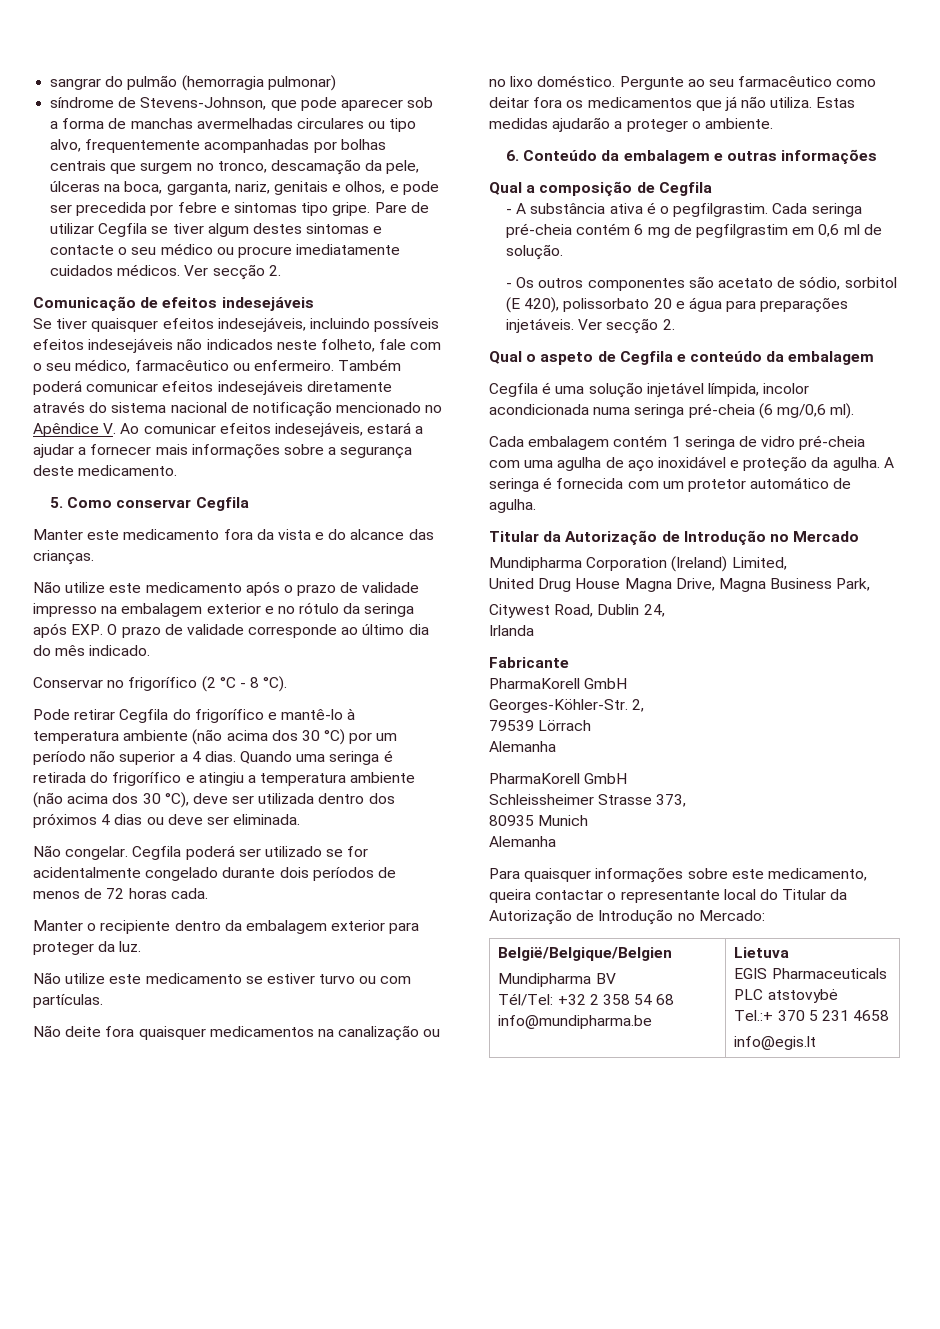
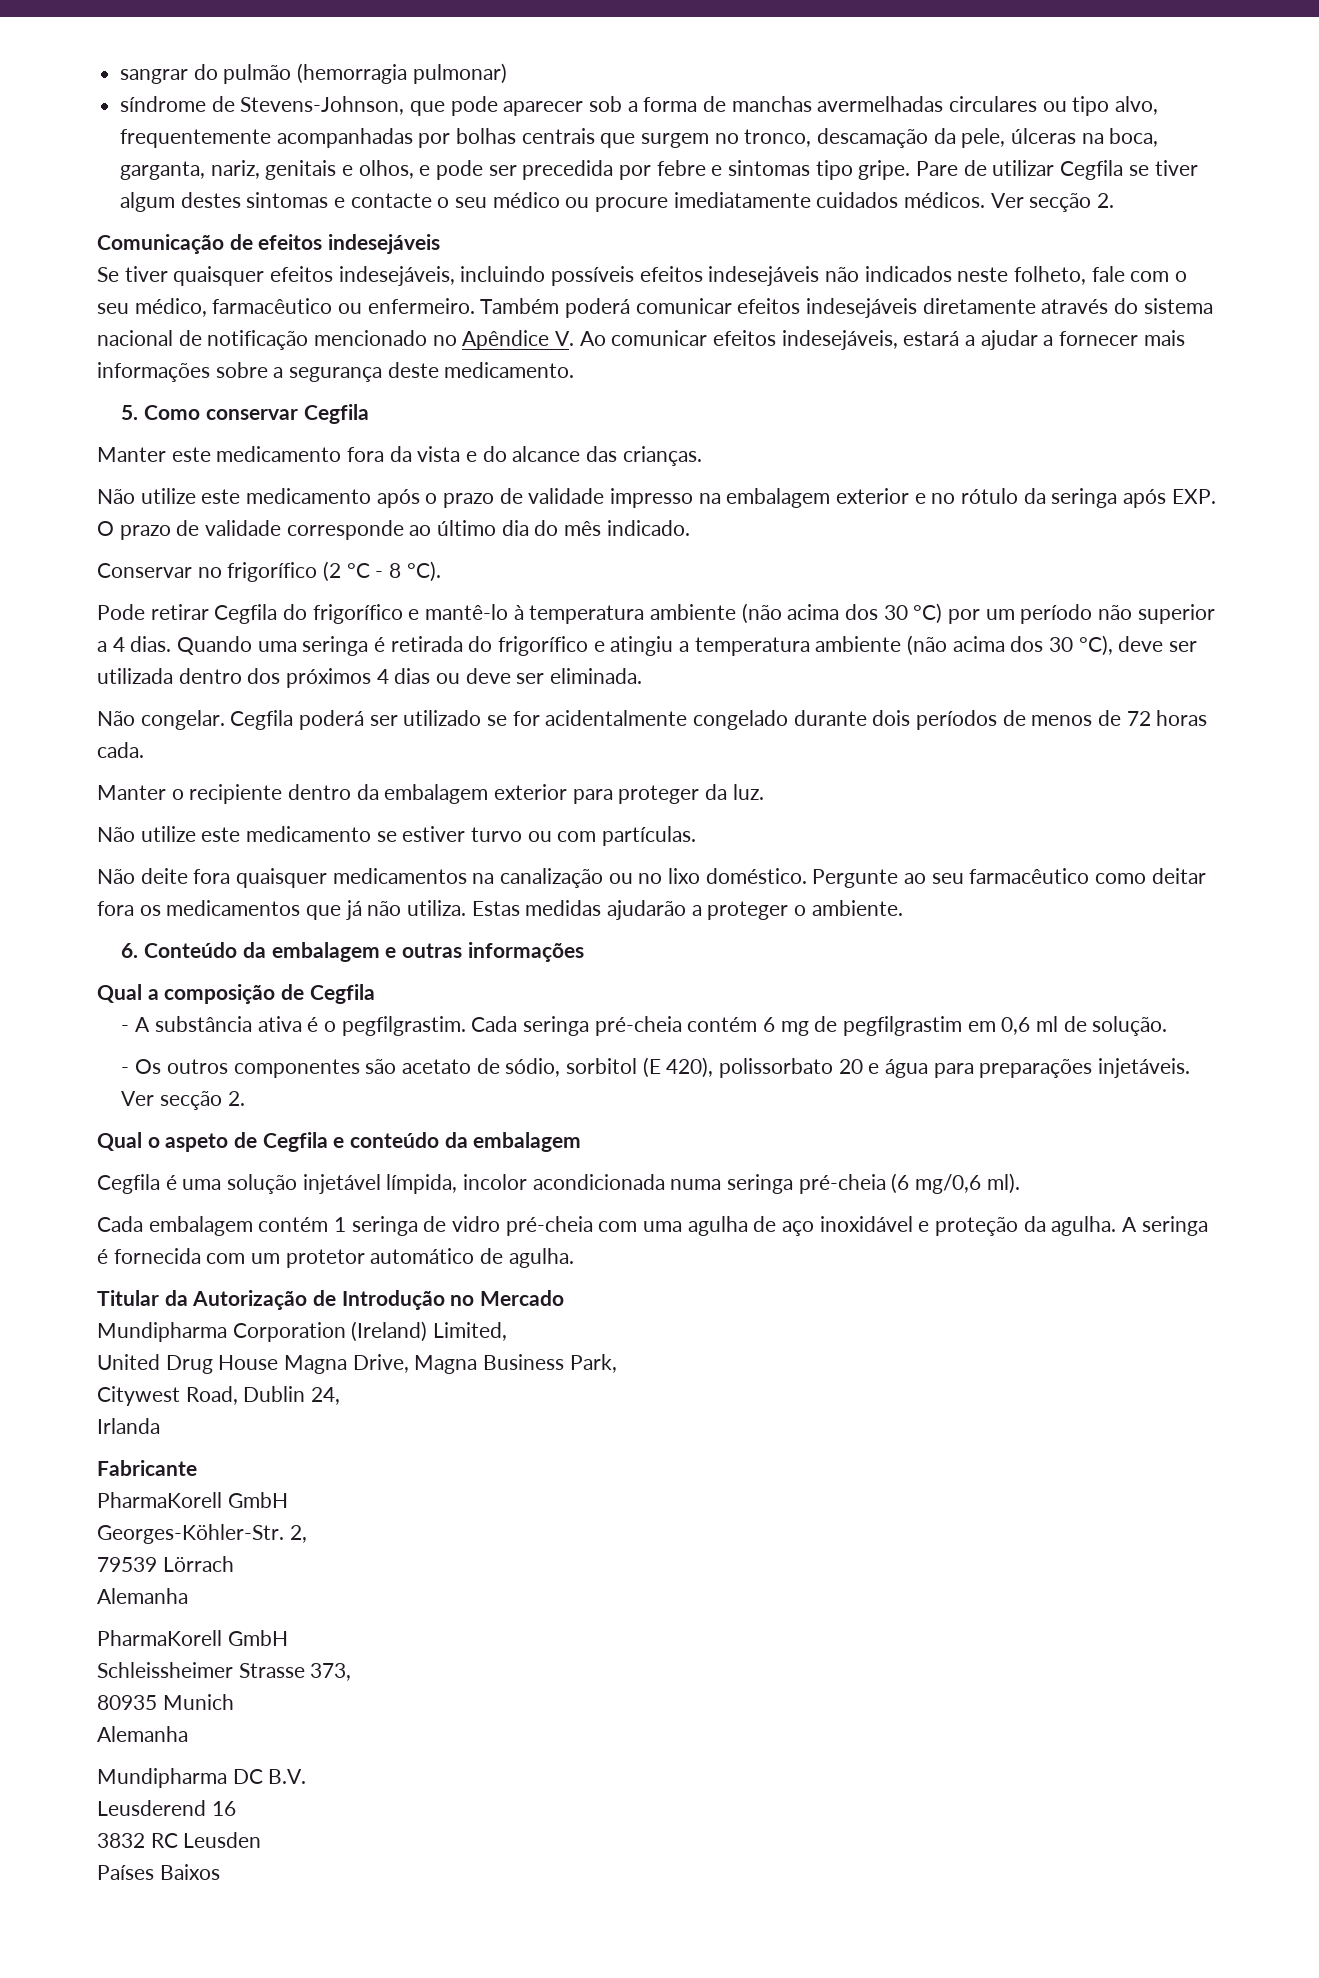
[489,867,867,883] [489,889,848,903] [489,909,765,925] [498,947,673,961] [498,973,616,987] [498,993,675,1006] [498,1015,653,1029] [734,947,790,958] [734,968,887,979] [734,989,838,1003] [734,1010,890,1021] [734,1036,817,1050] Para quaisquer informações sobre este medicamento, queira contactar o representante local do Titular da Autorização de Introdução no Mercado: // België/Belgique/Belgien // Mundipharma BV // Tél/Tel: +32 2 358 54 68 info@mundipharma.be | Lietuva // EGIS Pharmaceuticals PLC atstovybė // Tel.:+ 370 5 231 4658 // info@egis.lt -> [97,1768,307,1788] [97,1800,236,1816] [97,1832,262,1848] [97,1864,220,1880] Mundipharma DC B.V. // Leusderend 16 // 3832 RC Leusden // Países Baixos

